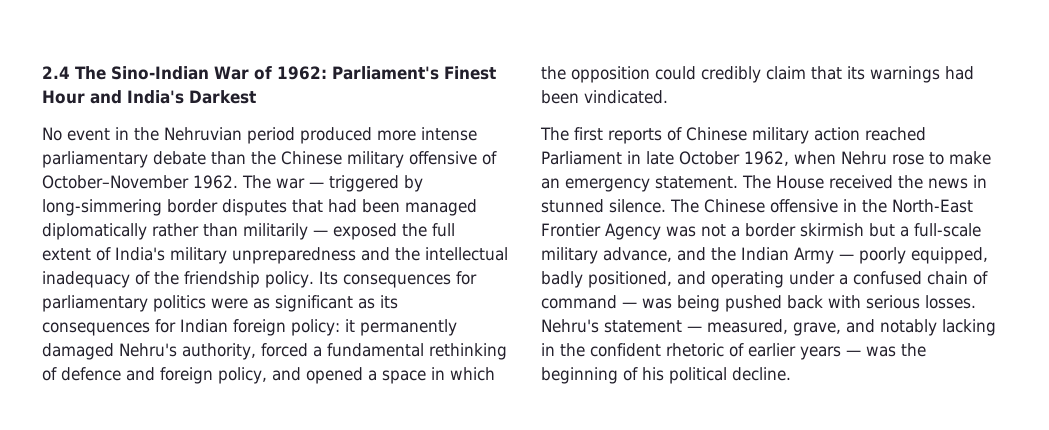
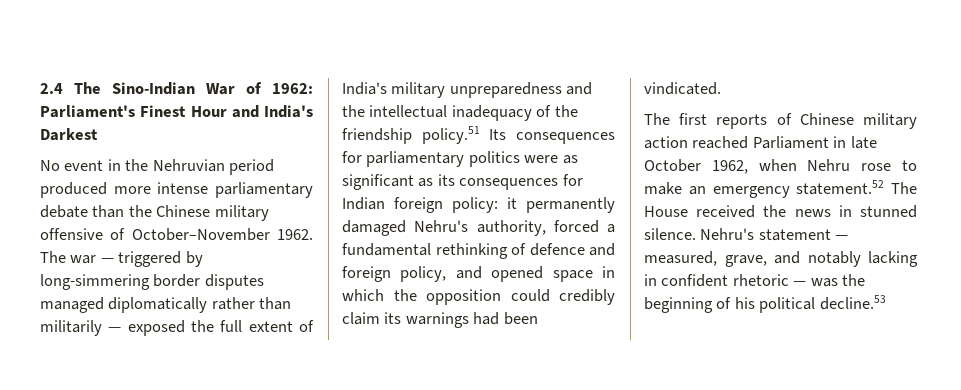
[292,199,400,213] that had been -> (264, 282) none
[265,271,314,288] policy. -> [421,126,480,144] policy.51
[368,370,377,381] a -> (544, 274) none
[811,66,842,80] that -> (380, 318) none
[655,176,738,189] statement. -> [796,180,885,195] statement.52
[670,199,973,213] [541,223,981,240] [541,247,988,264] [541,271,988,288] [541,295,976,312] The Chinese offensive in the North-East Frontier Agency was not a border skirmish but a full-scale military advance, and the Indian Army — poorly equipped, badly positioned, and operating under a confused chain of command — was being pushed back with serious losses. -> (696, 234) none
[560,343,585,357] the -> (657, 280) none
[729,343,841,360] of earlier years -> (789, 280) none
[732,367,791,381] decline. -> [819,295,886,310] decline.53

